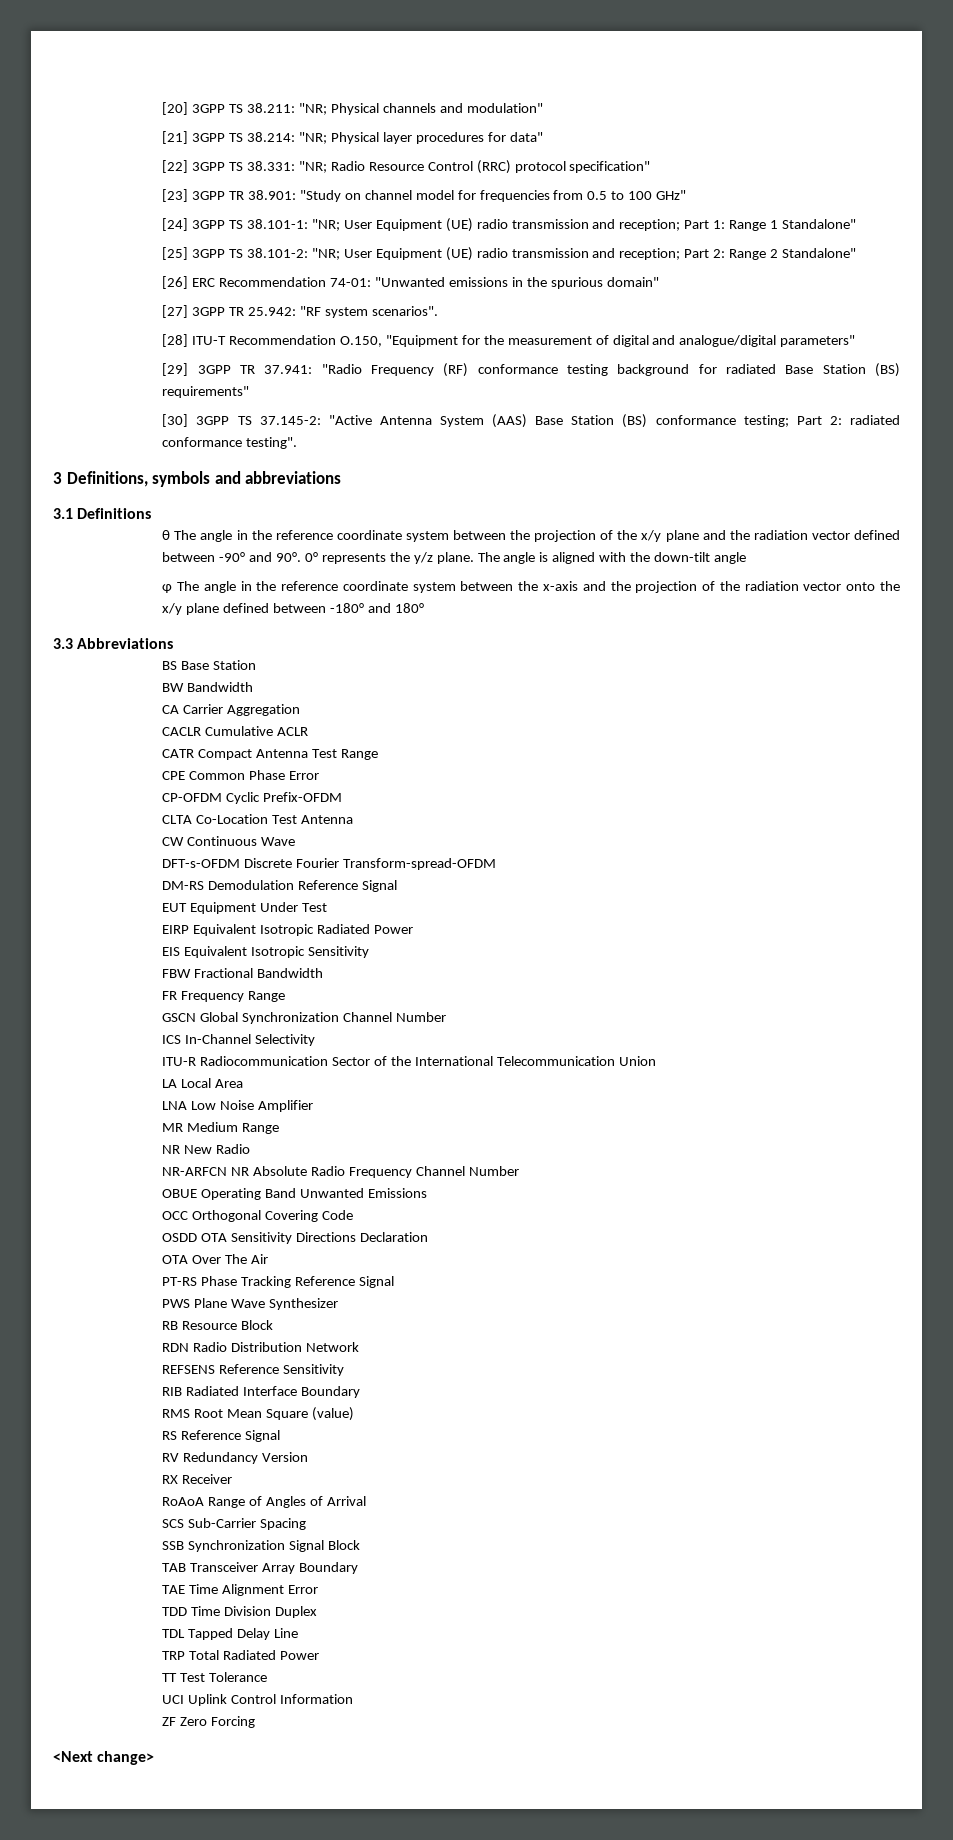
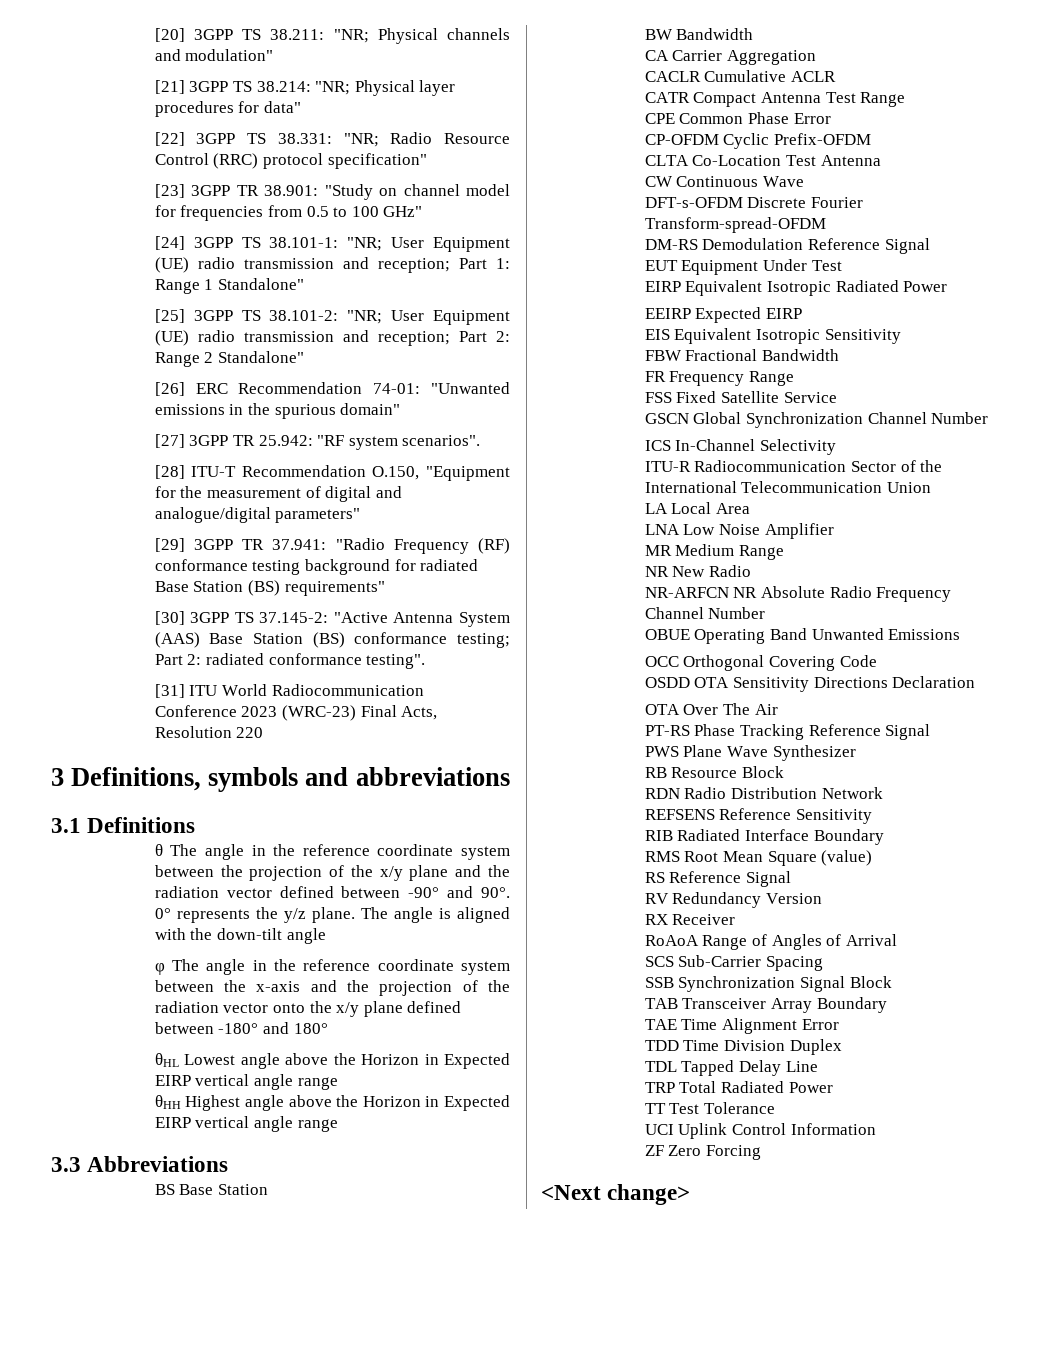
(298, 443) none -> [154,684,424,698] [154,705,438,721] [154,726,264,738] // [31] ITU World Radiocommunication Conference 2023 (WRC-23) Final Acts, Resolution 220
(424, 608) none -> [154,1053,510,1069] [154,1074,338,1090] [154,1095,511,1111] [154,1116,338,1132] // θHL Lowest angle above the Horizon in Expected EIRP vertical angle range // θHH Highest angle above the Horizon in Expected EIRP vertical angle range
(413, 929) none -> [644,307,802,323] // EEIRP Expected EIRP
(286, 996) none -> [644,391,837,403] // FSS Fixed Satellite Service

